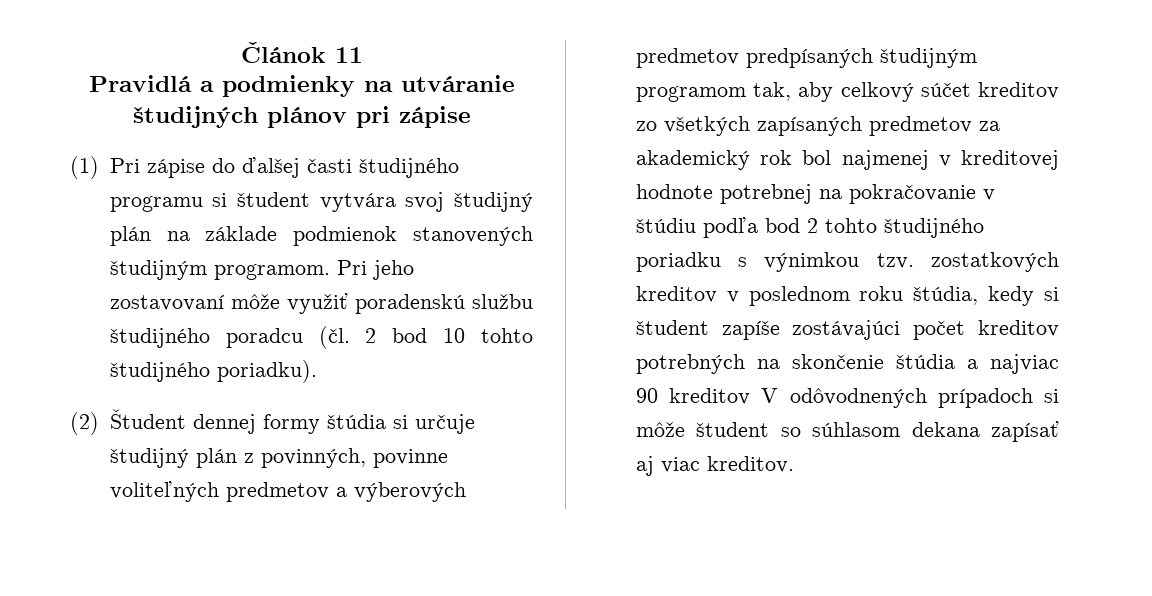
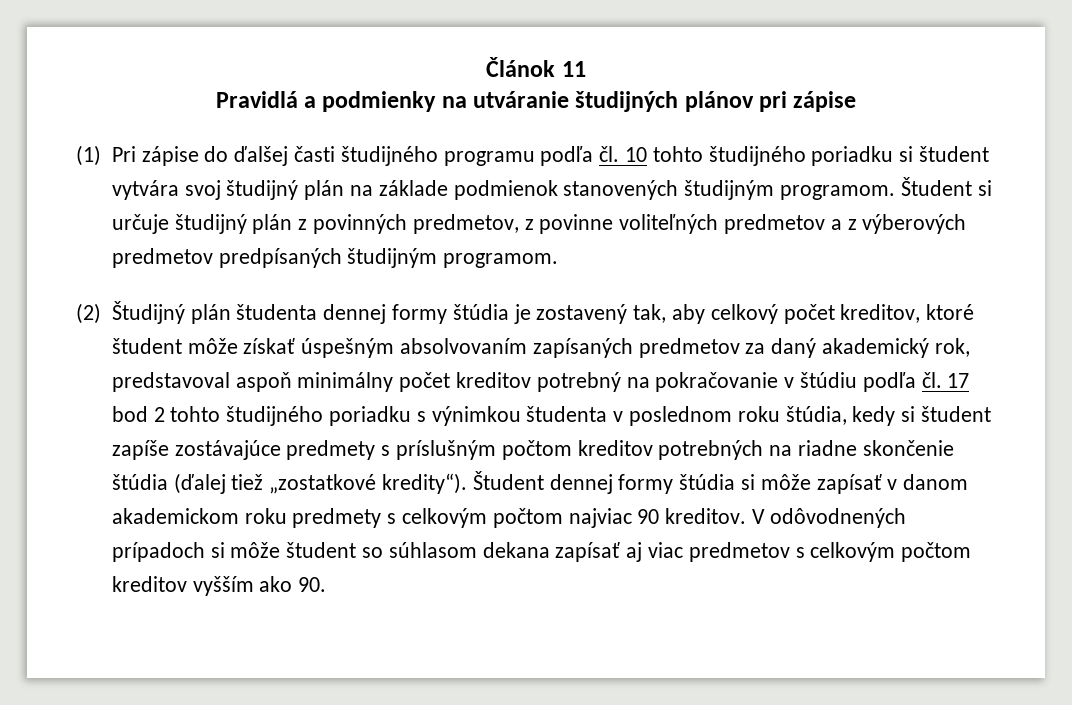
(203, 204) none -> [540,146,894,166] podľa čl. 10 tohto študijného poriadku
[336,260,414,280] [109,293,533,314] [109,326,533,349] [109,360,317,383] [70,409,386,435] Pri jeho zostavovaní môže využiť poradenskú službu študijného poradcu (čl. 2 bod 10 tohto študijného poriadku). // (2) Študent dennej formy štúdia -> [900,177,972,196] Študent
[260,448,366,468] povinných, -> [312,214,534,234] povinných predmetov, z
(347, 492) none -> [847,219,857,230] z
[635,82,1059,102] [635,116,1000,136] [635,150,1059,170] [635,184,812,204] programom tak, aby celkový súčet kreditov zo všetkých zapísaných predmetov za akademický rok bol najmenej v kreditovej hodnote potrebnej -> [443,253,559,268] [76,301,975,324] [111,338,970,358] [111,372,621,392] programom. // (2) Študijný plán študenta dennej formy štúdia je zostavený tak, aby celkový počet kreditov, ktoré študent môže získať úspešným absolvovaním zapísaných predmetov za daný akademický rok, predstavoval aspoň minimálny počet kreditov potrebný
(758, 227) none -> [921,372,970,388] čl. 17
[876,252,1059,272] [635,286,717,303] tzv. zostatkových kreditov -> [526,406,608,422] študenta
[792,320,966,340] zostávajúci počet -> [174,440,572,460] zostávajúce predmety s príslušným počtom
(780, 364) none -> [797,440,857,456] riadne
[966,359,978,369] a -> [173,471,969,494] [111,508,563,528] (ďalej tiež „zostatkové kredity“). Študent dennej formy štúdia si môže zapísať v danom akademickom roku predmety s celkovým počtom
[669,388,750,405] kreditov -> [665,508,747,524] kreditov.
[706,456,794,473] kreditov. -> [688,542,972,562] [111,576,327,596] predmetov s celkovým počtom kreditov vyšším ako 90.

